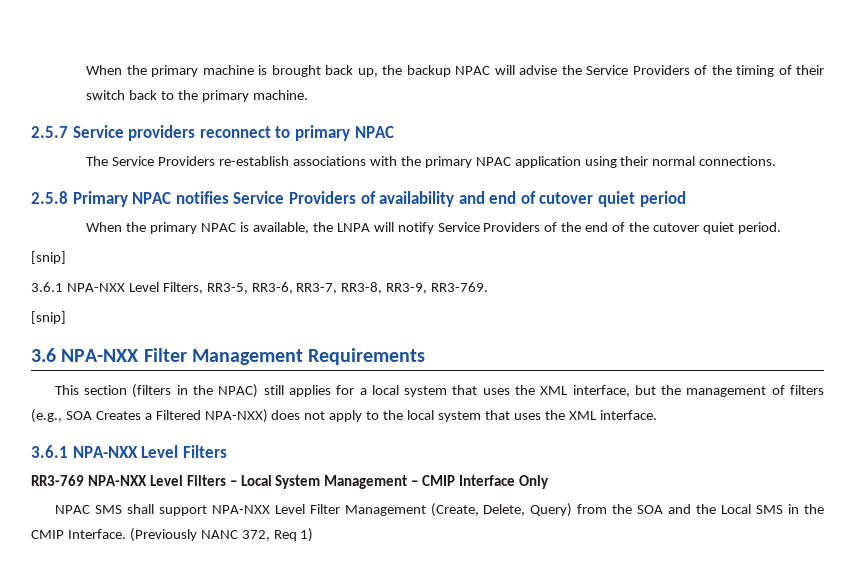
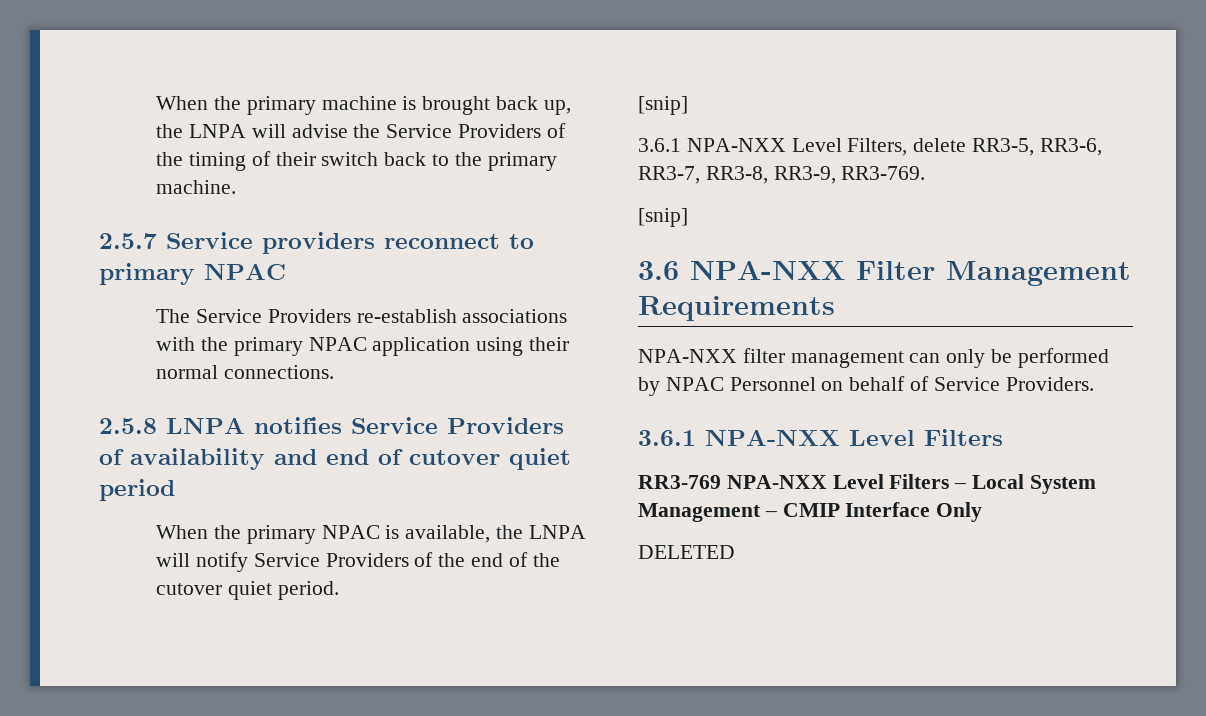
[406,65,491,77] backup NPAC -> [188,124,246,138] LNPA
[72,191,172,207] Primary NPAC -> [166,417,245,434] LNPA
(203, 288) none -> [913,138,967,152] delete
[54,384,824,398] [31,409,657,423] This section (filters in the NPAC) still applies for a local system that uses the XML interface, but the management of filters (e.g., SOA Creates a Filtered NPA-NXX) does not apply to the local system that uses the XML interface. -> [638,348,1109,368] [638,376,1094,396] NPA-NXX filter management can only be performed by NPAC Personnel on behalf of Service Providers.
[54,503,824,517] [31,528,314,542] NPAC SMS shall support NPA-NXX Level Filter Management (Create, Delete, Query) from the SOA and the Local SMS in the CMIP Interface. (Previously NANC 372, Req 1) -> [638,545,735,559] DELETED

